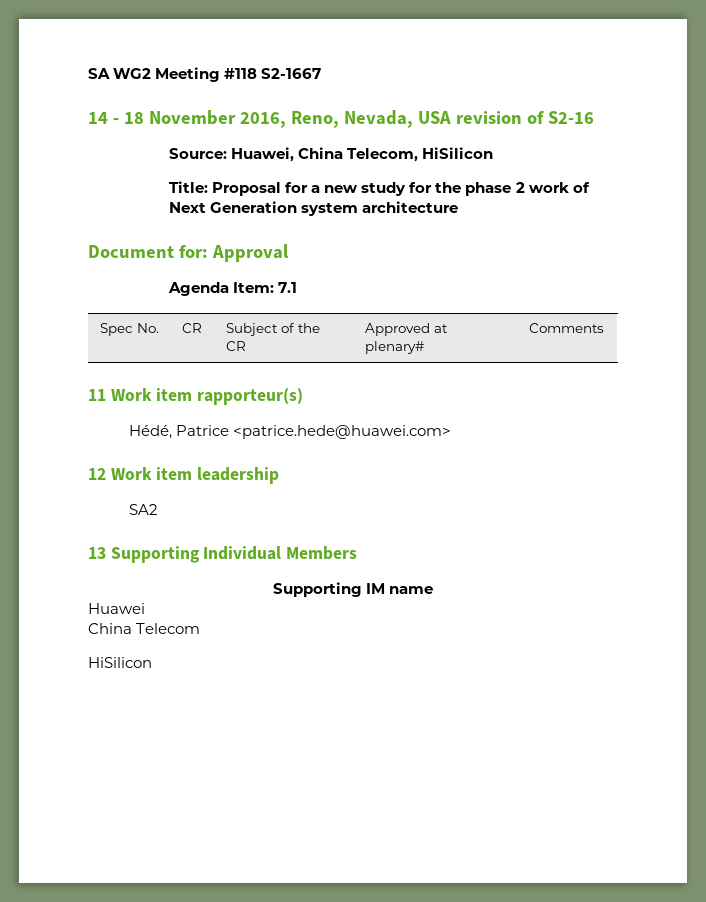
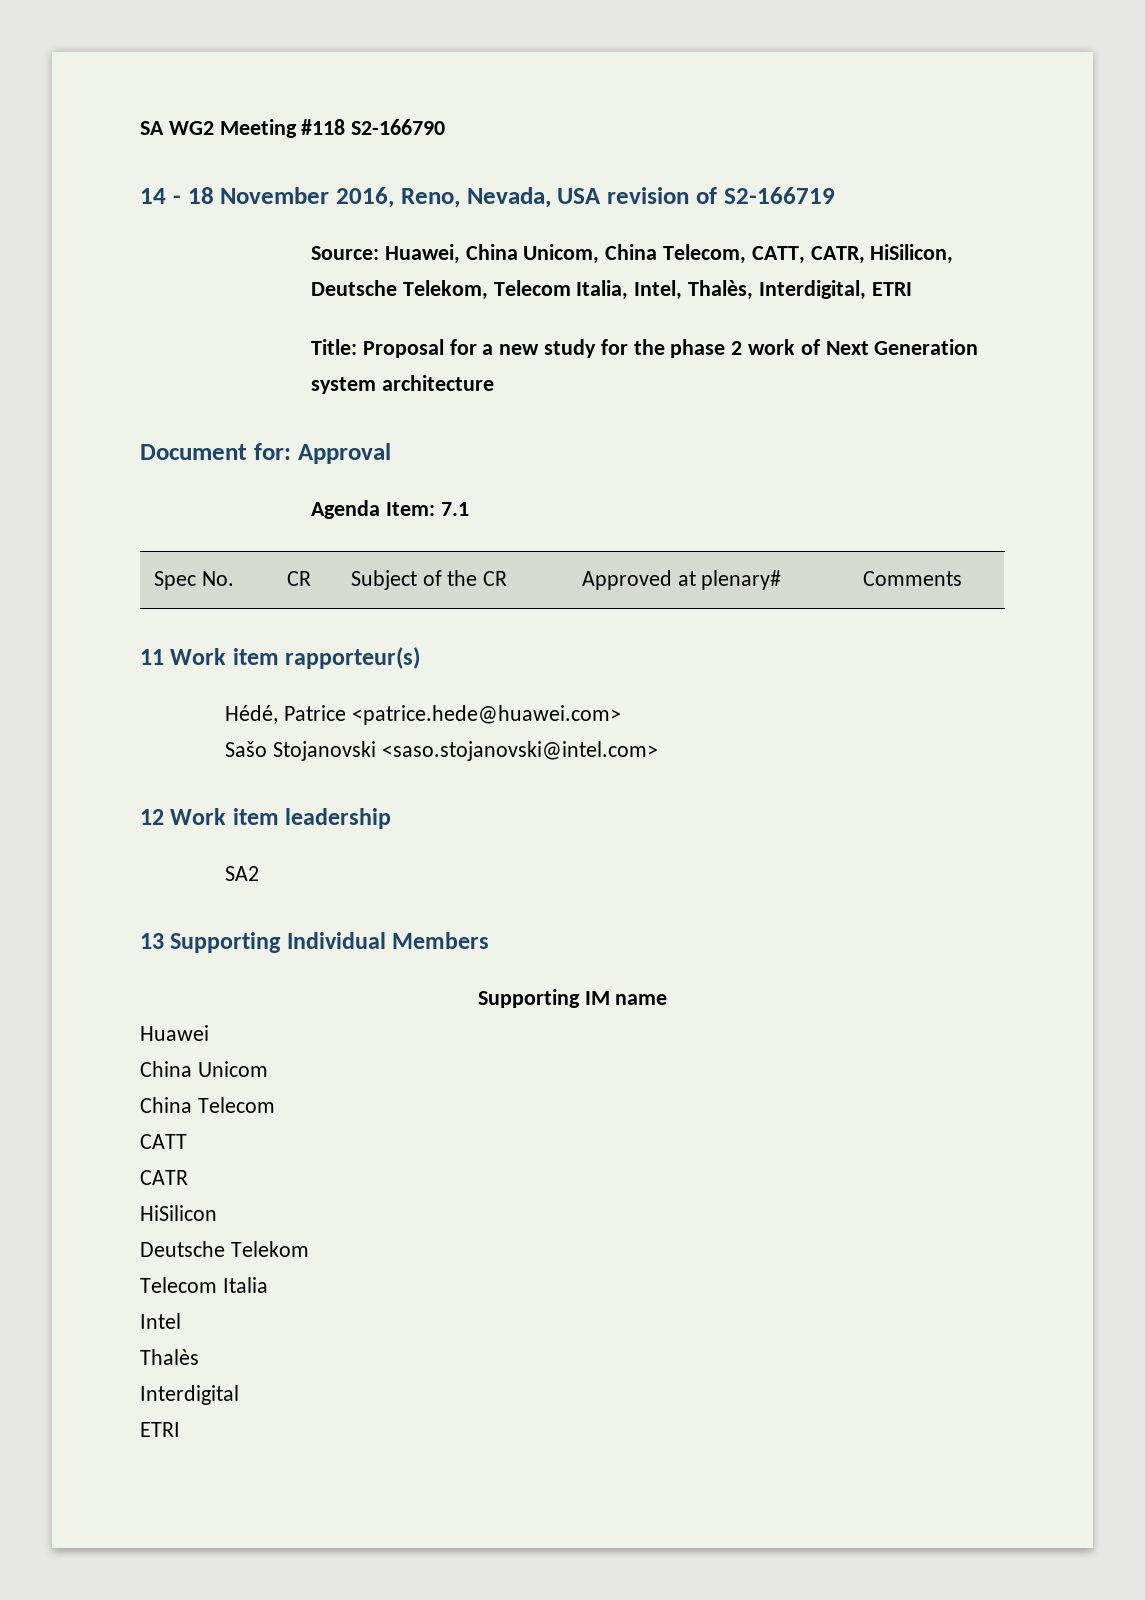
[261,68,322,79] S2-1667 -> [351,119,446,135] S2-166790
[547,111,594,124] S2-16 -> [723,187,835,204] S2-166719
[347,147,494,162] Telecom, HiSilicon -> [523,244,954,264] [310,280,912,300] Unicom, China Telecom, CATT, CATR, HiSilicon, Deutsche Telekom, Telecom Italia, Intel, Thalès, Interdigital, ETRI
(451, 432) none -> [225,741,659,761] // Sašo Stojanovski <saso.stojanovski@intel.com>
(145, 608) none -> [140,1061,268,1077] // China Unicom
[88,657,152,668] // HiSilicon -> [140,1134,187,1149] [140,1170,188,1185] [140,1205,217,1221] [140,1241,309,1257] [140,1277,268,1293] [140,1313,181,1329] [140,1349,199,1365] [140,1385,239,1405] [140,1422,180,1437] // CATT // CATR // HiSilicon // Deutsche Telekom // Telecom Italia // Intel // Thalès // Interdigital // ETRI

